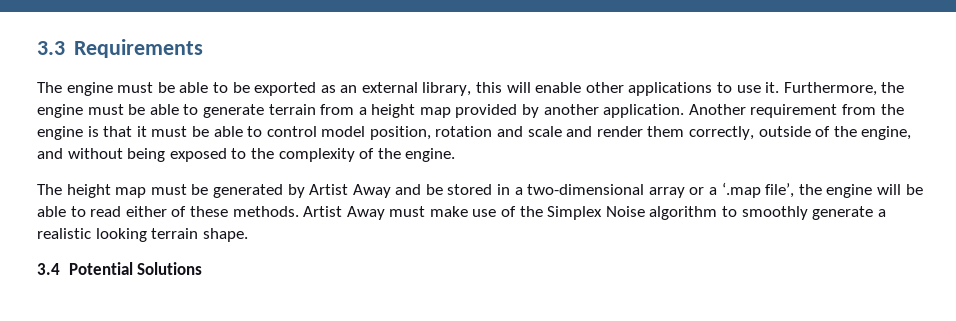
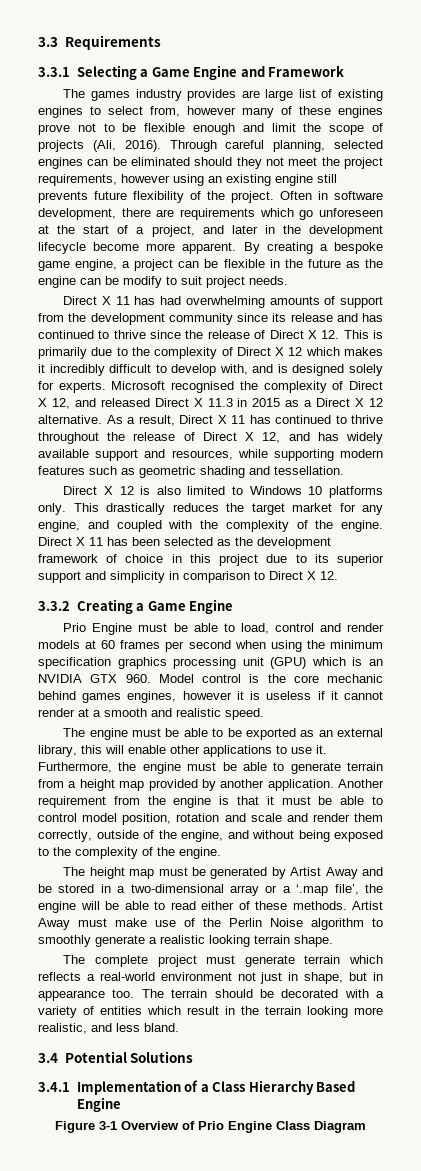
(203, 48) none -> [38,65,345,80] [63,89,383,101] [38,106,383,118] [38,123,384,135] [38,140,383,152] [38,157,383,169] [38,174,337,186] [38,191,383,203] [38,208,383,220] [38,225,383,237] [38,242,383,254] [38,259,383,271] [38,276,288,288] [63,296,383,308] [38,313,383,325] [38,330,384,339] [38,347,384,359] [38,364,383,376] [38,381,383,393] [38,398,383,409] [38,415,383,426] [38,432,384,444] [38,449,383,461] [38,466,344,478] [63,486,383,498] [38,503,383,515] [38,520,383,532] [38,537,331,549] [38,554,385,566] [38,571,338,583] [38,599,234,614] [63,623,384,635] [38,640,383,652] [38,657,383,669] [38,674,383,683] [38,691,384,703] [38,708,264,720] // 3.3.1 Selecting a Game Engine and Framework // The games industry provides are large list of existing engines to select from, however many of these engines prove not to be flexible enough and limit the scope of projects (Ali, 2016). Through careful planning, selected engines can be eliminated should they not meet the project requirements, however using an existing engine still prevents future flexibility of the project. Often in software development, there are requirements which go unforeseen at the start of a project, and later in the development lifecycle become more apparent. By creating a bespoke game engine, a project can be flexible in the future as the engine can be modify to suit project needs. // Direct X 11 has had overwhelming amounts of support from the development community since its release and has continued to thrive since the release of Direct X 12. This is primarily due to the complexity of Direct X 12 which makes it incredibly difficult to develop with, and is designed solely for experts. Microsoft recognised the complexity of Direct X 12, and released Direct X 11.3 in 2015 as a Direct X 12 alternative. As a result, Direct X 11 has continued to thrive throughout the release of Direct X 12, and has widely available support and resources, while supporting modern features such as geometric shading and tessellation. // Direct X 12 is also limited to Windows 10 platforms only. This drastically reduces the target market for any engine, and coupled with the complexity of the engine. Direct X 11 has been selected as the development framework of choice in this project due to its superior support and simplicity in comparison to Direct X 12. // 3.3.2 Creating a Game Engine // Prio Engine must be able to load, control and render models at 60 frames per second when using the minimum specification graphics processing unit (GPU) which is an NVIDIA GTX 960. Model control is the core mechanic behind games engines, however it is useless if it cannot render at a smooth and realistic speed.
[547,206,603,220] Simplex -> [229,918,262,927] Perlin
[37,262,203,275] 3.4 Potential Solutions -> [63,955,383,967] [38,972,384,984] [38,989,384,1001] [38,1006,383,1018] [38,1023,179,1034] [38,1051,194,1063] [38,1080,356,1095] [76,1097,121,1112] [55,1121,366,1133] The complete project must generate terrain which reflects a real-world environment not just in shape, but in appearance too. The terrain should be decorated with a variety of entities which result in the terrain looking more realistic, and less bland. // 3.4 Potential Solutions // 3.4.1 Implementation of a Class Hierarchy Based Engine // Figure 3-1 Overview of Prio Engine Class Diagram

